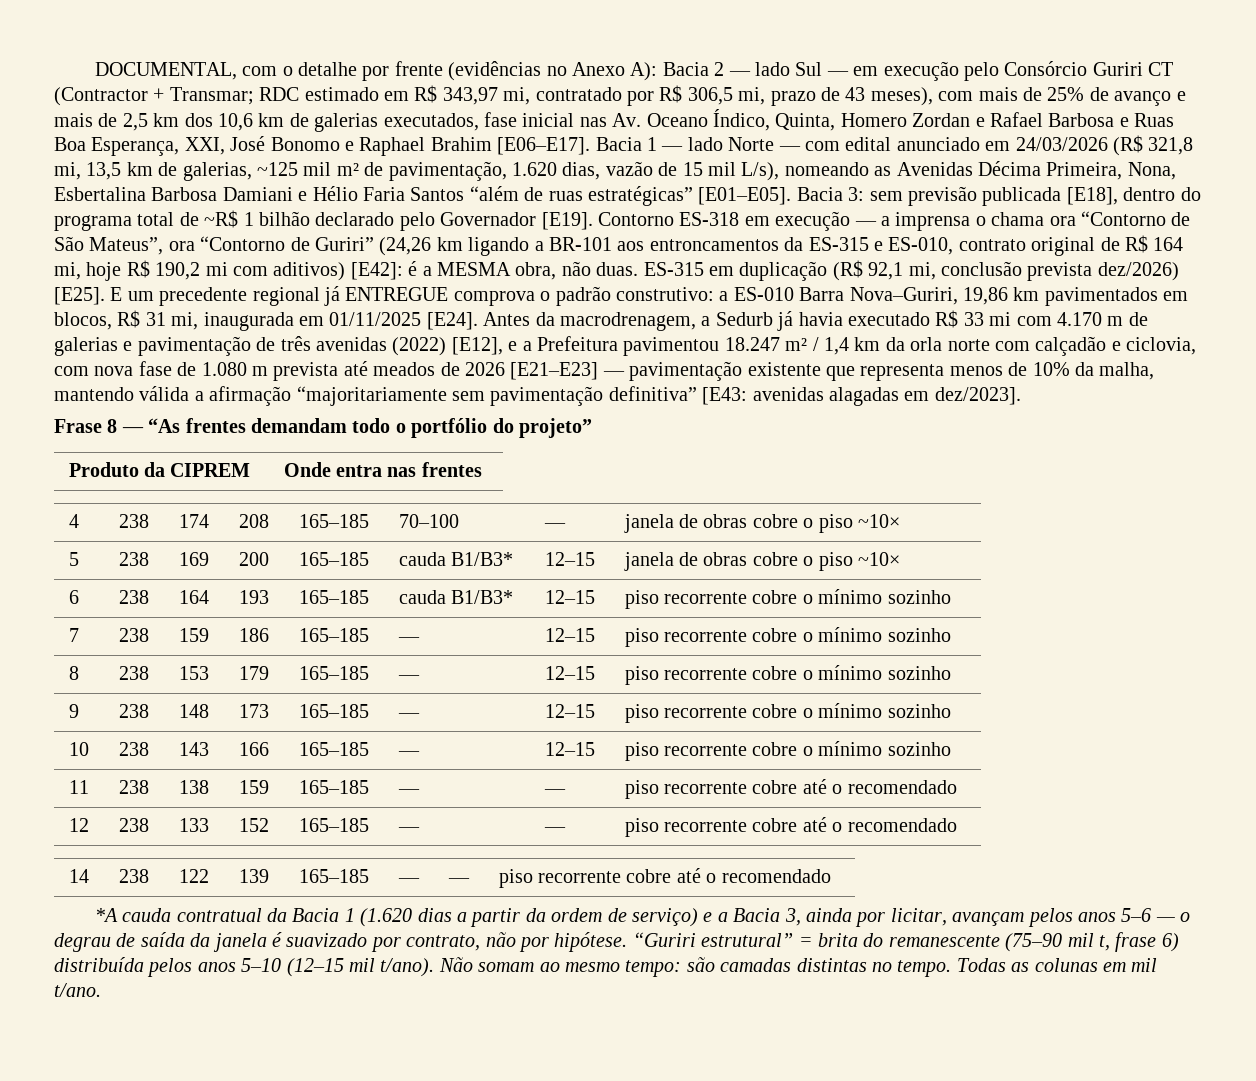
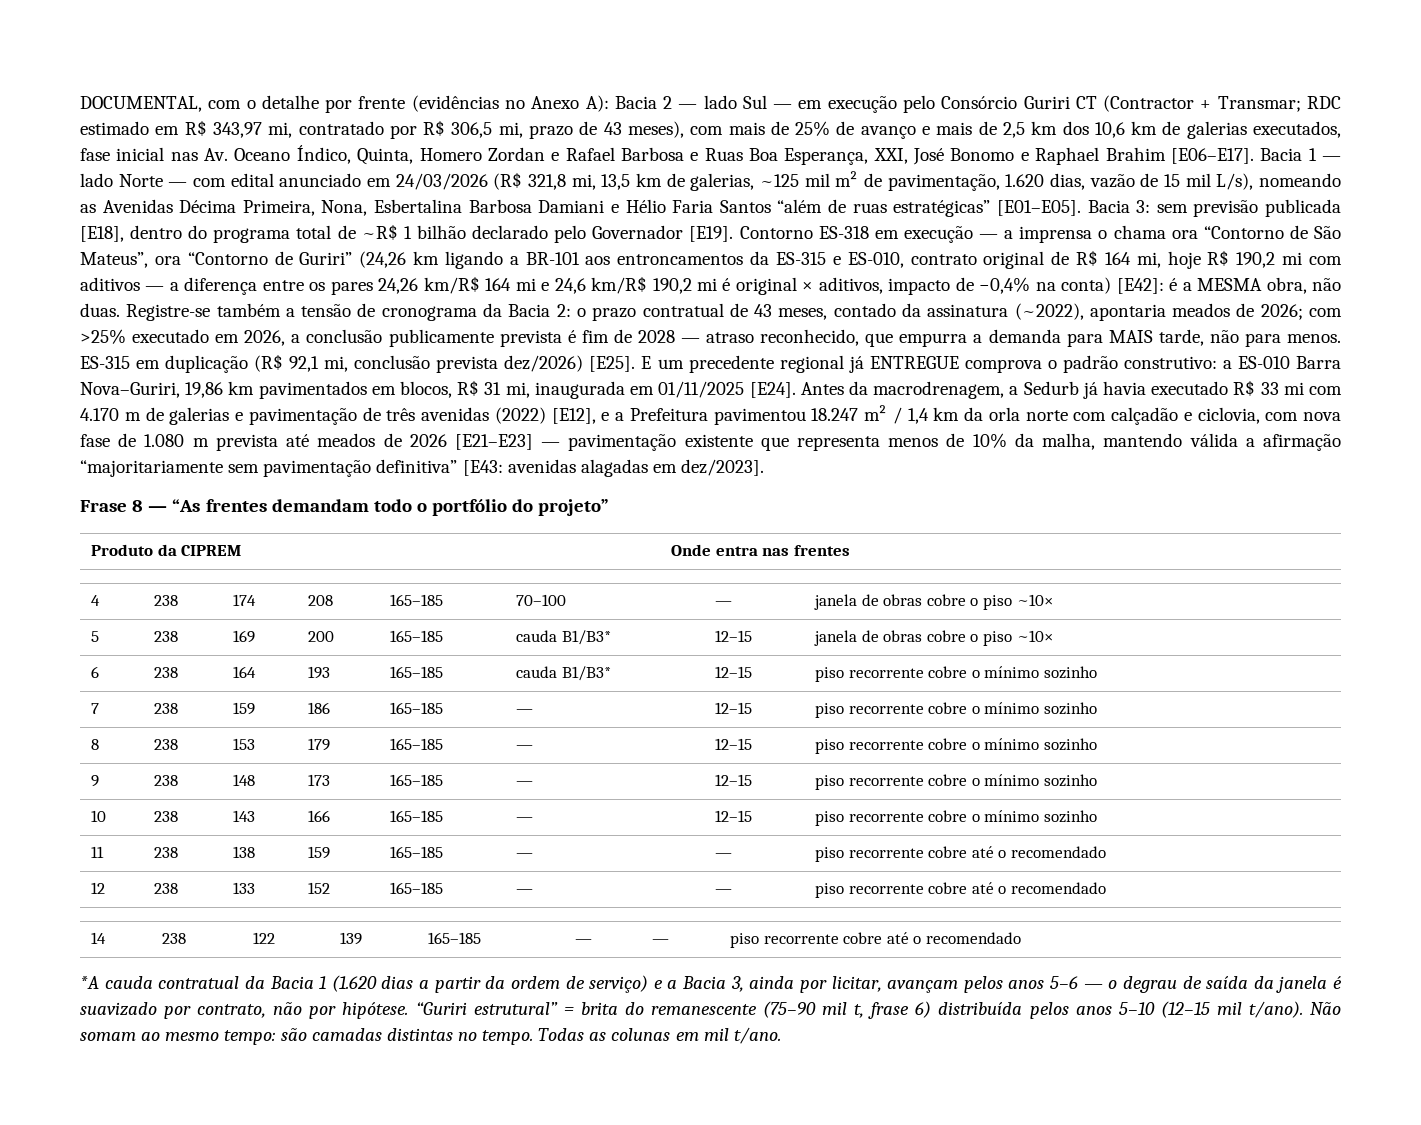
[273,262,346,281] aditivos) -> [80,276,1112,295] aditivos — a diferença entre os pares 24,26 km/R$ 164 mi e 24,6 km/R$ 190,2 mi é original × aditivos, impacto de −0,4% na conta)
(639, 269) none -> [126,303,1342,321] [80,329,1341,347] Registre-se também a tensão de cronograma da Bacia 2: o prazo contratual de 43 meses, contado da assinatura (~2022), apontaria meados de 2026; com >25% executado em 2026, a conclusão publicamente prevista é fim de 2028 — atraso reconhecido, que empurra a demanda para MAIS tarde, não para menos.

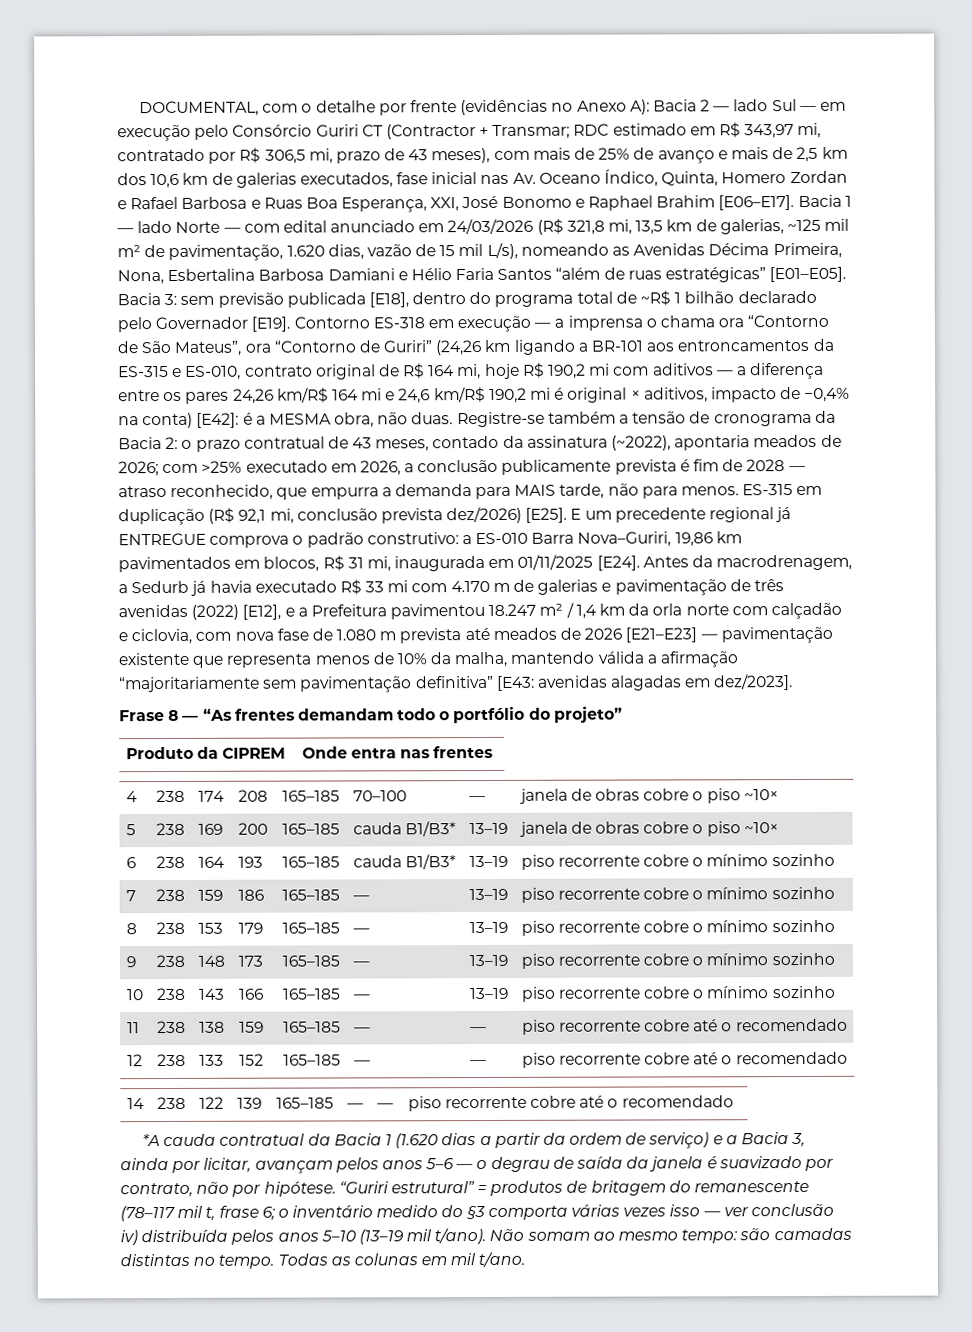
[715,630,753,642] 12–15 -> [468,822,508,835] 13–19
[715,666,753,678] 12–15 -> [468,855,508,868] 13–19
[715,702,753,714] 12–15 -> [468,888,508,901] 13–19
[715,738,753,750] 12–15 -> [468,921,508,934] 13–19
[715,774,753,786] 12–15 -> [468,954,508,967] 13–19
[715,810,753,822] 12–15 -> [469,987,509,1000] 13–19
[580,1002,618,1015] brita -> [490,1180,666,1196] produtos de britagem
[763,1001,817,1018] (75–90 -> [120,1205,175,1222] (78–117
[915,1001,932,1018] 6) -> [261,1203,834,1221] [120,1230,138,1246] 6; o inventário medido do §3 comporta várias vezes isso — ver conclusão iv)
[1160,1001,1210,1018] (12–15 -> [358,1229,404,1245] (13–19

